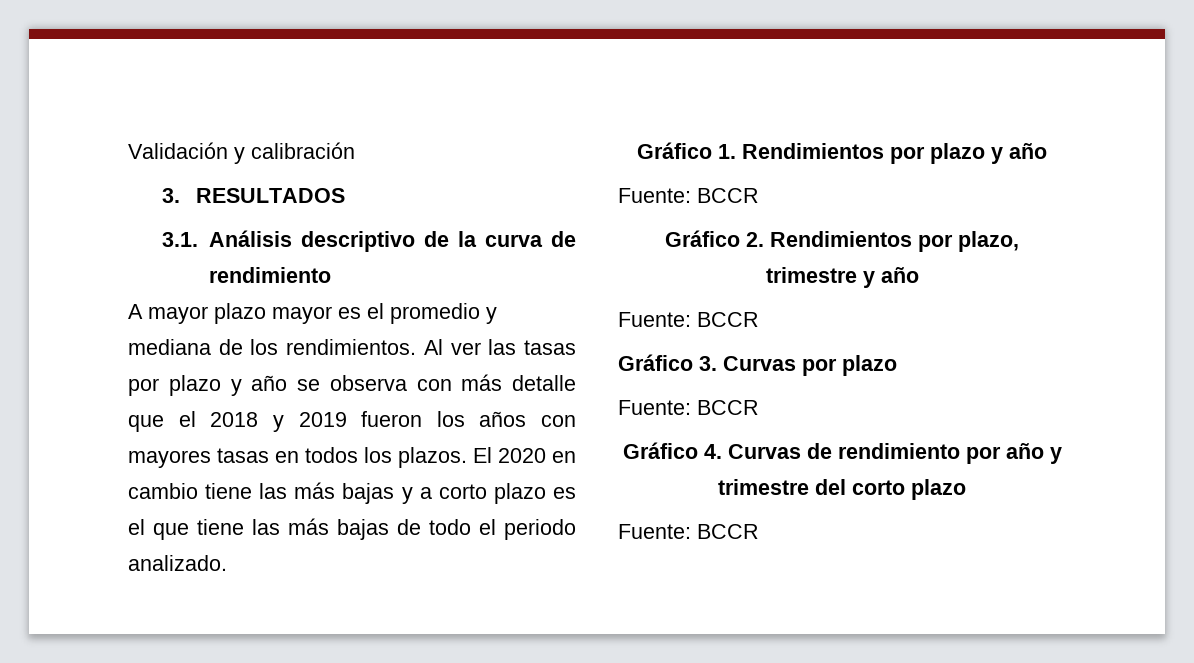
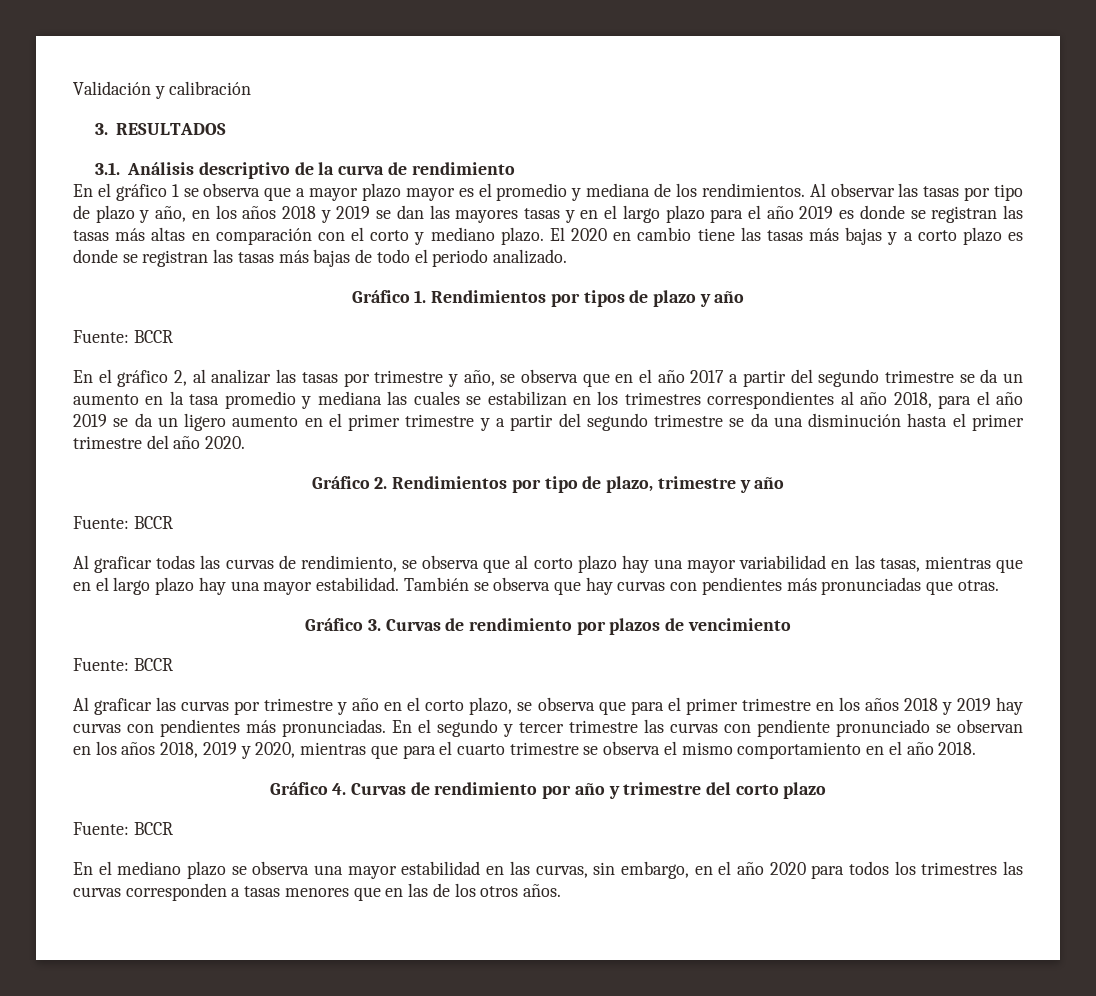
[128,304,143,319] A -> [73,183,306,201] En el gráfico 1 se observa que a
[450,339,576,355] [128,374,576,396] [128,411,576,432] [128,447,467,468] ver las tasas por plazo y año se observa con más detalle que el 2018 y 2019 fueron los años con mayores tasas en todos los plazos. -> [830,183,1023,201] [73,205,1023,223] [73,227,544,245] observar las tasas por tipo de plazo y año, en los años 2018 y 2019 se dan las mayores tasas y en el largo plazo para el año 2019 es donde se registran las tasas más altas en comparación con el corto y mediano plazo.
(288, 491) none -> [766,230,803,241] tasas
[128,519,280,540] el que tiene las -> [73,249,274,267] donde se registran las tasas
(925, 155) none -> [583,290,649,307] tipos de
(759, 195) none -> [73,369,1024,387] [73,391,1024,409] [73,413,1024,431] [73,435,246,449] // En el gráfico 2, al analizar las tasas por trimestre y año, se observa que en el año 2017 a partir del segundo trimestre se da un aumento en la tasa promedio y mediana las cuales se estabilizan en los trimestres correspondientes al año 2018, para el año 2019 se da un ligero aumento en el primer trimestre y a partir del segundo trimestre se da una disminución hasta el primer trimestre del año 2020.
(953, 243) none -> [544,476,602,493] tipo de
[618,354,897,376] [618,400,759,415] Gráfico 3. Curvas por plazo // Fuente: BCCR -> [73,555,1023,573] [73,577,999,595] [305,618,791,635] [73,658,173,671] [73,697,1023,715] [73,719,1023,737] [73,741,977,759] Al graficar todas las curvas de rendimiento, se observa que al corto plazo hay una mayor variabilidad en las tasas, mientras que en el largo plazo hay una mayor estabilidad. También se observa que hay curvas con pendientes más pronunciadas que otras. // Gráfico 3. Curvas de rendimiento por plazos de vencimiento // Fuente: BCCR // Al graficar las curvas por trimestre y año en el corto plazo, se observa que para el primer trimestre en los años 2018 y 2019 hay curvas con pendientes más pronunciadas. En el segundo y tercer trimestre las curvas con pendiente pronunciado se observan en los años 2018, 2019 y 2020, mientras que para el cuarto trimestre se observa el mismo comportamiento en el año 2018.
(759, 531) none -> [73,861,1023,879] [73,883,561,901] // En el mediano plazo se observa una mayor estabilidad en las curvas, sin embargo, en el año 2020 para todos los trimestres las curvas corresponden a tasas menores que en las de los otros años.

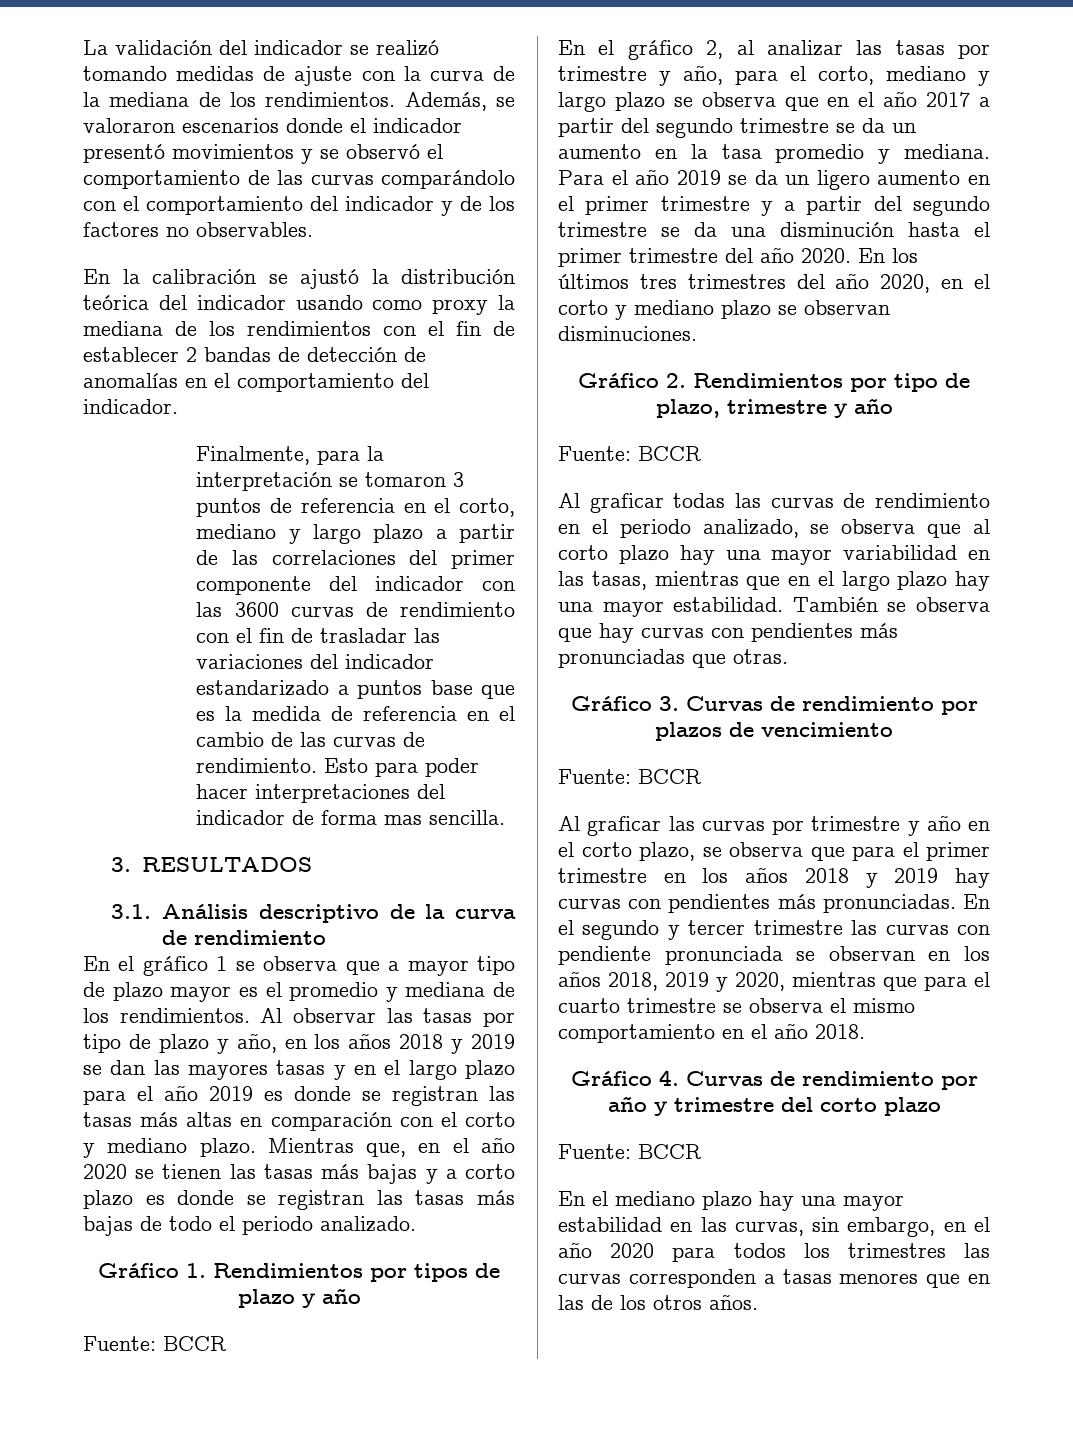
[73,81,252,99] Validación y calibración -> [83,40,439,56] [83,66,516,86] [83,92,515,111] [83,118,462,133] [83,144,443,164] [83,170,515,189] [83,196,515,216] [83,222,313,237] [83,269,515,289] [83,295,515,315] [83,321,515,336] [83,347,426,362] [83,373,429,392] [83,399,178,414] [196,446,385,465] [196,472,465,491] [196,498,515,517] [196,524,515,544] [196,550,515,569] [196,576,515,595] [196,602,515,617] [196,628,441,643] [196,654,435,669] [196,680,515,699] [196,706,515,721] [196,732,426,747] [196,758,480,777] [196,784,446,803] [196,810,506,825] La validación del indicador se realizó tomando medidas de ajuste con la curva de la mediana de los rendimientos. Además, se valoraron escenarios donde el indicador presentó movimientos y se observó el comportamiento de las curvas comparándolo con el comportamiento del indicador y de los factores no observables. // En la calibración se ajustó la distribución teórica del indicador usando como proxy la mediana de los rendimientos con el fin de establecer 2 bandas de detección de anomalías en el comportamiento del indicador. // Finalmente, para la interpretación se tomaron 3 puntos de referencia en el corto, mediano y largo plazo a partir de las correlaciones del primer componente del indicador con las 3600 curvas de rendimiento con el fin de trasladar las variaciones del indicador estandarizado a puntos base que es la medida de referencia en el cambio de las curvas de rendimiento. Esto para poder hacer interpretaciones del indicador de forma mas sencilla.
(358, 194) none -> [477,956,515,975] [83,982,105,997] tipo de
[549,227,735,241] El 2020 en cambio tiene -> [267,1137,515,1157] [83,1164,222,1179] Mientras que, en el año 2020 se tienen
(495, 378) none -> [735,66,990,86] [558,92,665,112] para el corto, mediano y largo plazo
[317,391,972,409] mediana las cuales se estabilizan en los trimestres correspondientes al año 2018, para -> [904,144,990,159] [558,170,604,185] mediana. Para
(246, 442) none -> [858,248,918,263] [558,273,990,293] [558,300,890,320] [558,326,697,341] En los últimos tres trimestres del año 2020, en el corto y mediano plazo se observan disminuciones.
[300,555,397,572] rendimiento, -> [875,493,990,508] [558,519,799,538] rendimiento en el periodo analizado,
[836,719,930,737] pronunciado -> [664,946,783,965] pronunciada
[231,861,310,875] se observa -> [759,1191,794,1211] hay

